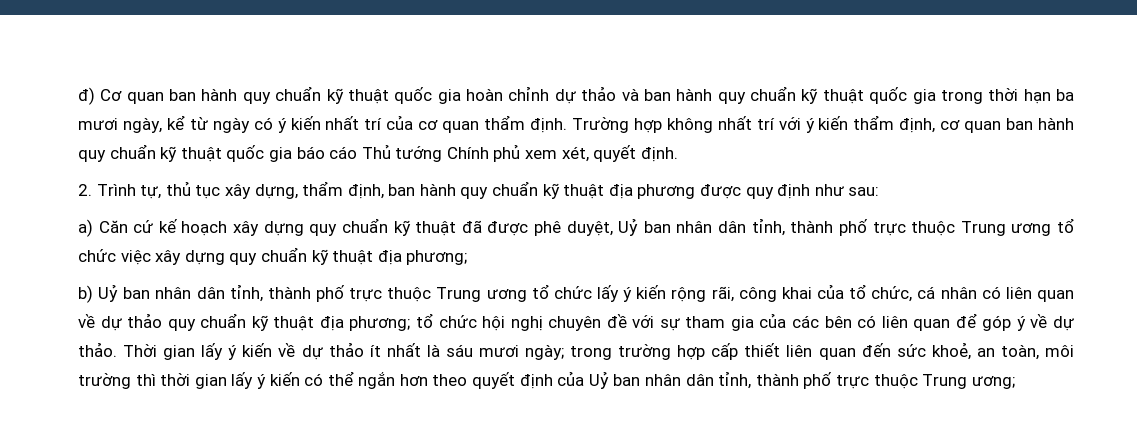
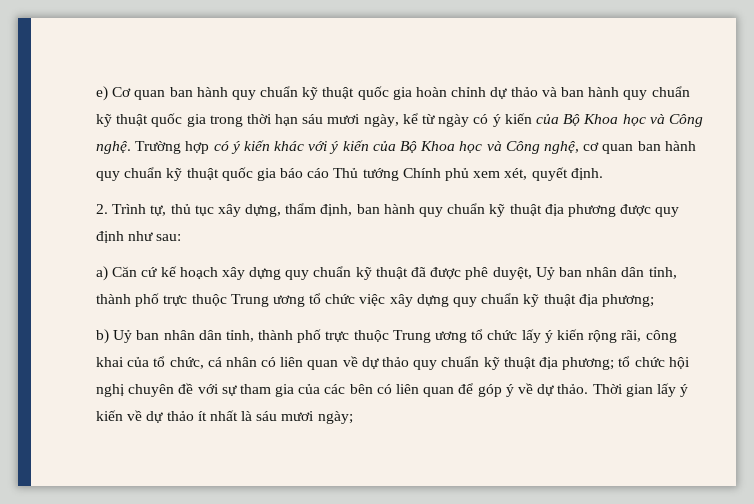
[78,87,95,105] đ) -> [96,86,108,101] e)
[1055,89,1074,101] ba -> [302,114,324,124] sáu
[325,115,936,133] nhất trí của cơ quan thẩm định. Trường hợp không nhất trí với ý kiến thẩm định, -> [535,114,703,127] [96,140,579,154] của Bộ Khoa học và Công nghệ. Trường hợp có ý kiến khác với ý kiến của Bộ Khoa học và Công nghệ,
[570,342,1074,360] [78,371,1015,389] trong trường hợp cấp thiết liên quan đến sức khoẻ, an toàn, môi trường thì thời gian lấy ý kiến có thể ngắn hơn theo quyết định của Uỷ ban nhân dân tỉnh, thành phố trực thuộc Trung ương; -> (353, 417) none

